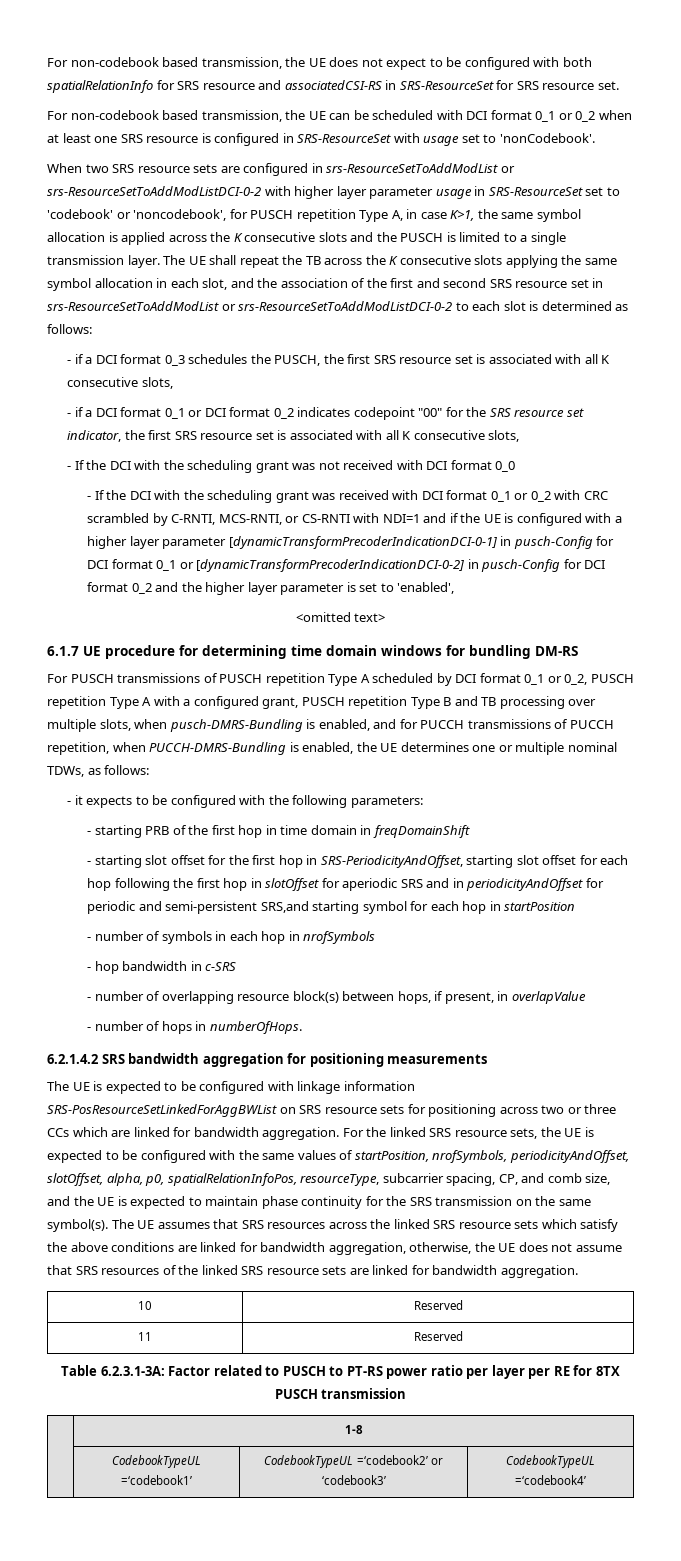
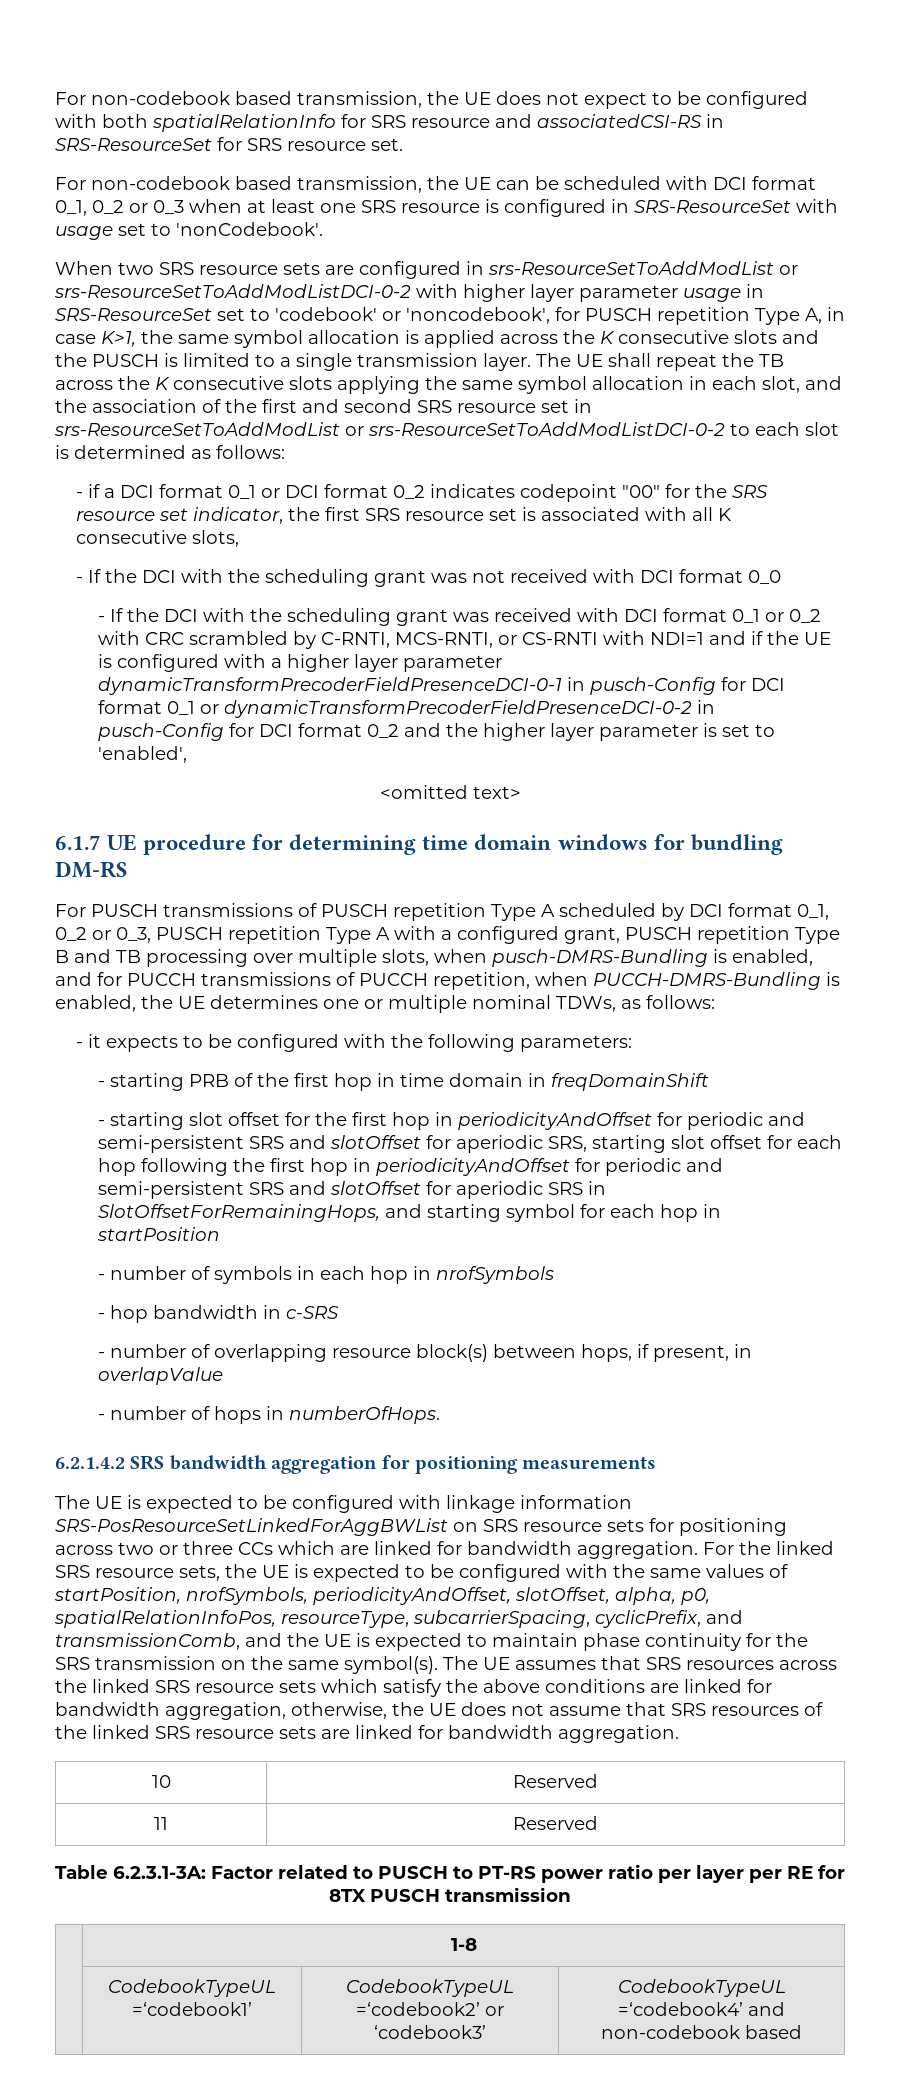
[535,111,596,122] 0_1 or 0_2 -> [55,200,184,216] 0_1, 0_2 or 0_3
[67,354,611,366] [67,377,173,389] // - if a DCI format 0_3 schedules the PUSCH, the first SRS resource set is associated with all K consecutive slots, -> (285, 452) none
[228,536,497,549] [dynamicTransformPrecoderIndicationDCI-0-1] -> [97,677,562,695] dynamicTransformPrecoderFieldPresenceDCI-0-1
[196,559,465,572] [dynamicTransformPrecoderIndicationDCI-0-2] -> [223,700,692,718] dynamicTransformPrecoderFieldPresenceDCI-0-2
[524,674,588,685] 0_1 or 0_2, -> [797,904,829,920] [55,927,151,943] 0_1, 0_2 or 0_3,
[320,855,463,868] SRS-PeriodicityAndOffset, -> [457,1112,805,1130] [97,1135,587,1153] periodicityAndOffset for periodic and semi-persistent SRS and slotOffset for aperiodic SRS,
[265,878,604,891] [87,901,309,914] slotOffset for aperiodic SRS and in periodicityAndOffset for periodic and semi-persistent SRS,and -> [375,1158,723,1176] [97,1181,606,1199] [97,1204,422,1222] periodicityAndOffset for periodic and semi-persistent SRS and slotOffset for aperiodic SRS in SlotOffsetForRemainingHops, and
[382,1173,611,1186] subcarrier spacing, CP, and comb size, -> [413,1610,743,1628] [55,1633,240,1650] subcarrierSpacing, cyclicPrefix, and transmissionComb,
(586, 1480) none -> [748,2002,786,2016] [601,2025,803,2039] and non-codebook based

